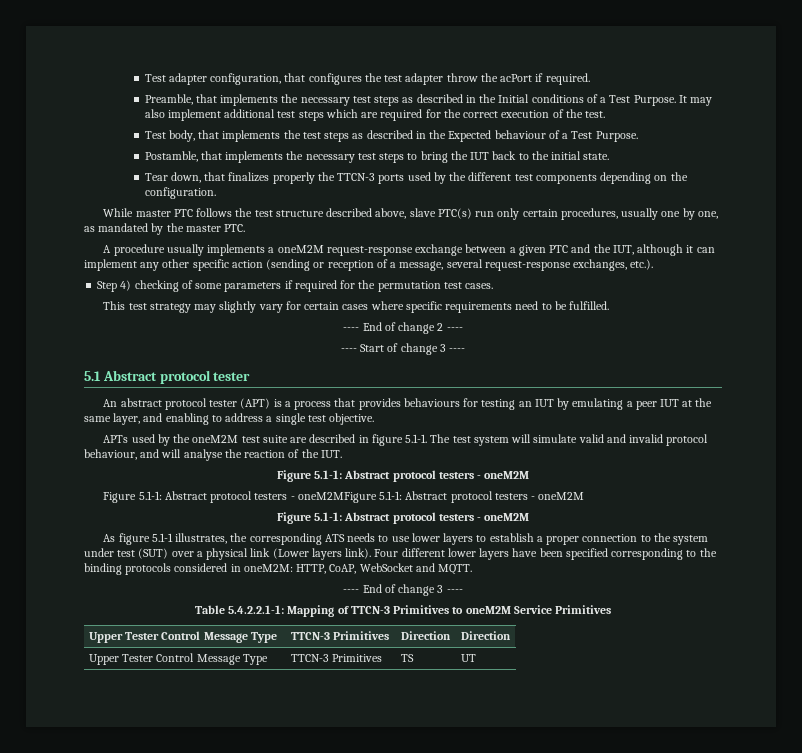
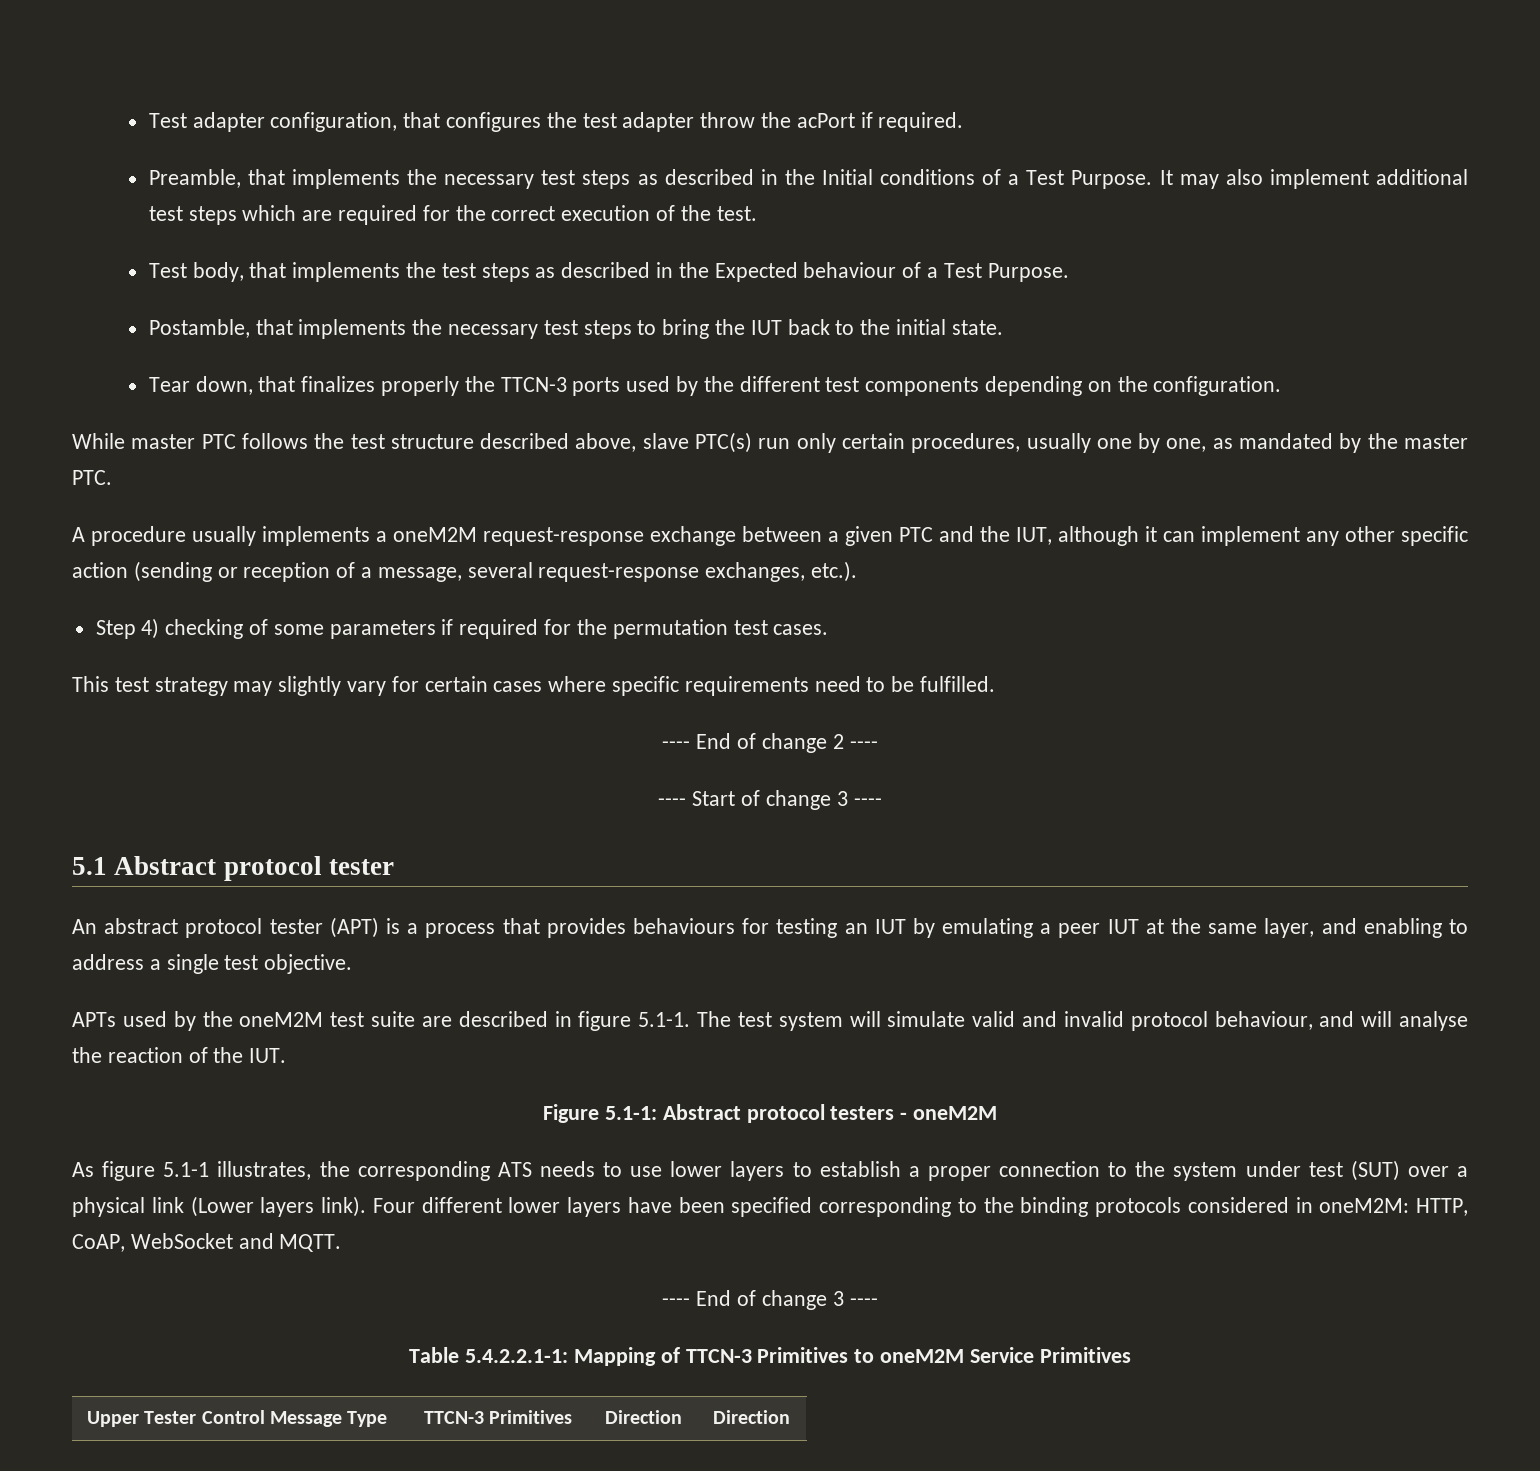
[103,491,585,503] [276,512,530,524] // Figure 5.1-1: Abstract protocol testers - oneM2MFigure 5.1-1: Abstract protocol testers - oneM2M // Figure 5.1-1: Abstract protocol testers - oneM2M -> (997, 1113) none
[88,653,268,665] [290,654,383,662] [400,654,414,662] [460,654,476,662] // Upper Tester Control Message Type | TTCN-3 Primitives | TS | UT -> (791, 1417) none

